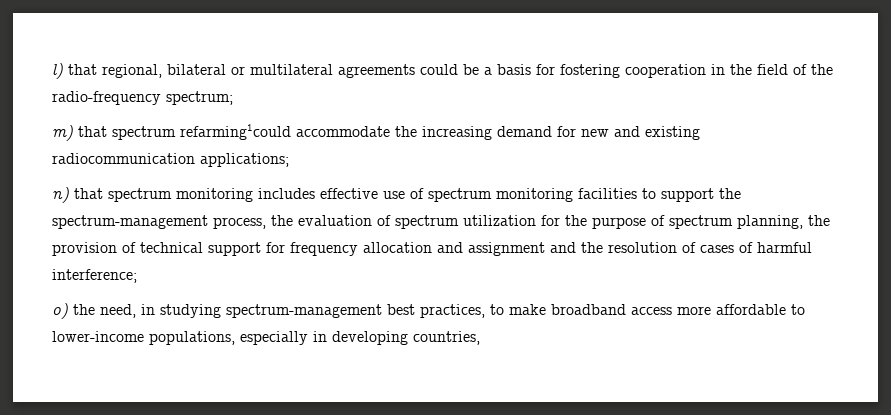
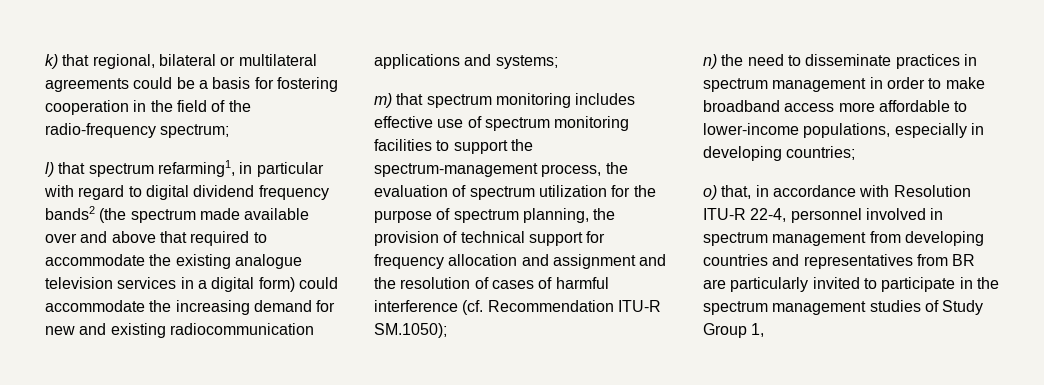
[52,63,63,79] l) -> [45,54,58,69] k)
[52,124,291,141] m) that spectrum refarming1could -> [45,160,324,177] [44,185,329,200] [45,206,310,223] [45,231,267,246] [45,254,302,269] [45,277,338,292] l) that spectrum refarming1, in particular with regard to digital dividend frequency bands2 (the spectrum made available over and above that required to accommodate the existing analogue television services in a digital form) could
[200,153,289,167] [52,187,69,203] applications; // n) -> [374,54,558,69] [374,93,392,108] applications and systems; // m)
[52,269,137,283] [52,303,485,319] interference; // o) the need, in studying spectrum-management best practices, -> [374,300,661,315] [374,323,447,338] [703,54,977,69] [703,77,925,92] interference (cf. Recommendation ITU-R SM.1050); // n) the need to disseminate practices in spectrum management in order
[413,331,480,345] countries, -> [786,146,856,160] [703,185,971,200] [703,208,944,223] [703,231,984,246] [703,254,976,269] [703,277,999,292] [703,300,984,315] [703,323,765,338] countries; // o) that, in accordance with Resolution ITU-R 22-4, personnel involved in spectrum management from developing countries and representatives from BR are particularly invited to participate in the spectrum management studies of Study Group 1,

